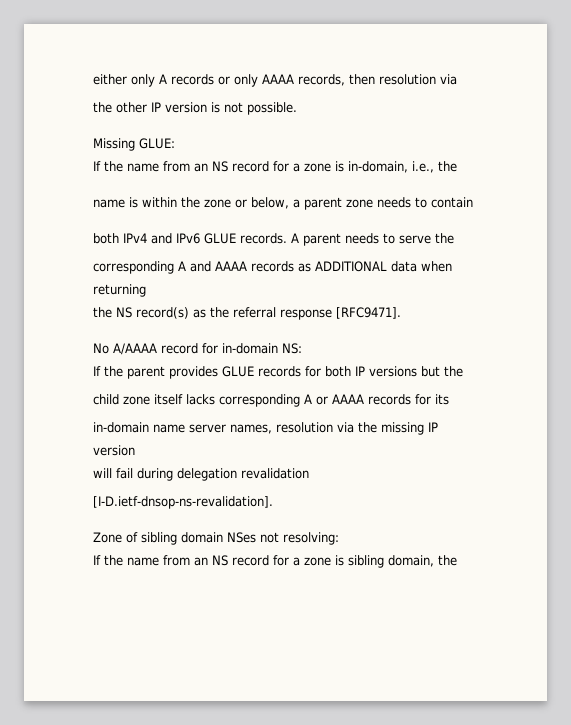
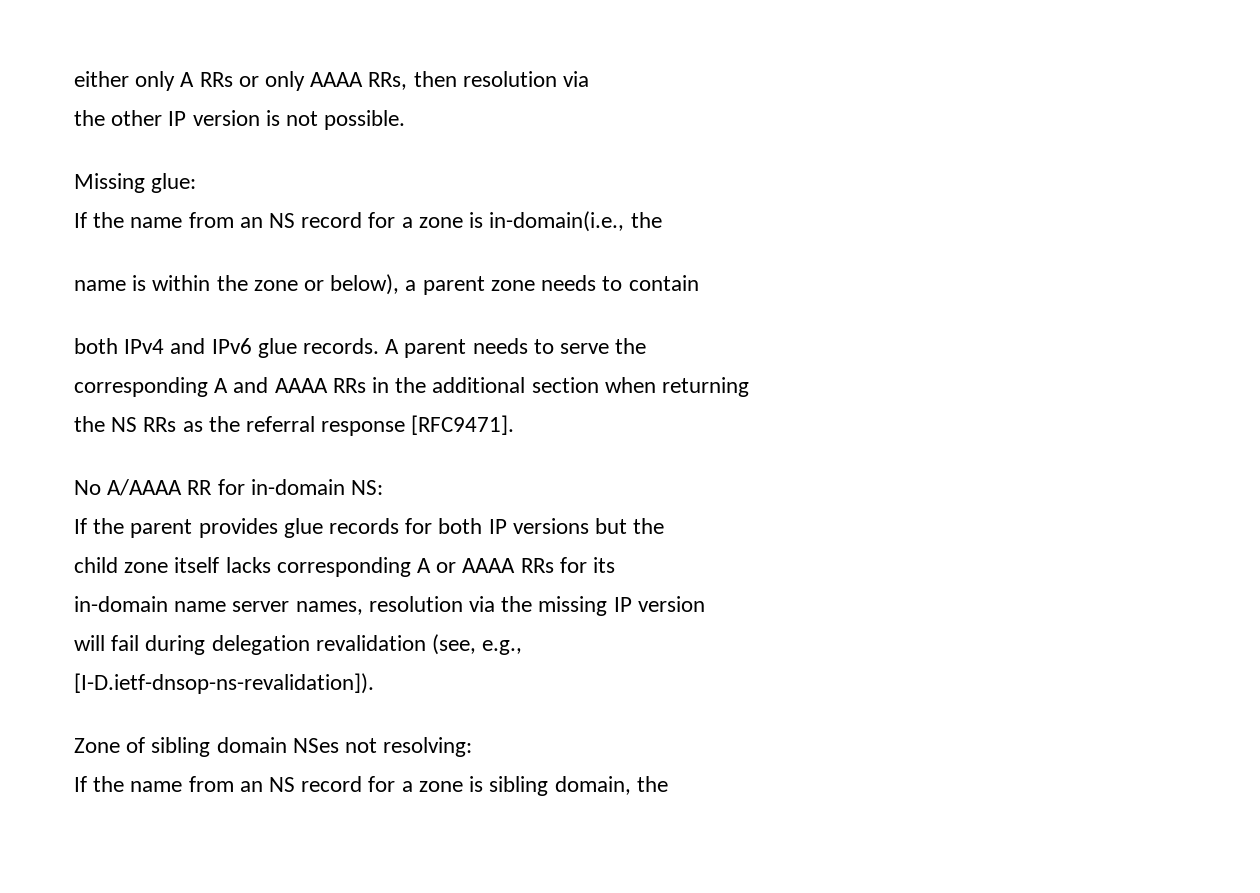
[171,74,214,85] records -> [199,72,233,87] RRs
[298,74,345,86] records, -> [368,72,408,90] RRs,
[139,138,175,149] GLUE: -> [151,173,197,193] glue:
[348,161,434,173] in-domain, i.e., -> [489,211,625,232] in-domain(i.e.,
[251,197,289,209] below, -> [330,274,400,295] below),
[204,233,236,244] GLUE -> [257,338,297,358] glue
[251,261,417,272] records as ADDITIONAL data -> [332,377,599,393] RRs in the additional section
[136,307,189,319] record(s) -> [143,417,177,432] RRs
[161,343,198,354] record -> [187,480,213,495] RR
[222,366,254,377] GLUE -> [283,518,323,538] glue
[368,394,411,405] records -> [520,558,554,573] RRs
[93,496,273,509] // [I-D.ietf-dnsop-ns-revalidation]. -> [432,634,523,655] [74,673,374,694] (see, e.g., // [I-D.ietf-dnsop-ns-revalidation]).

